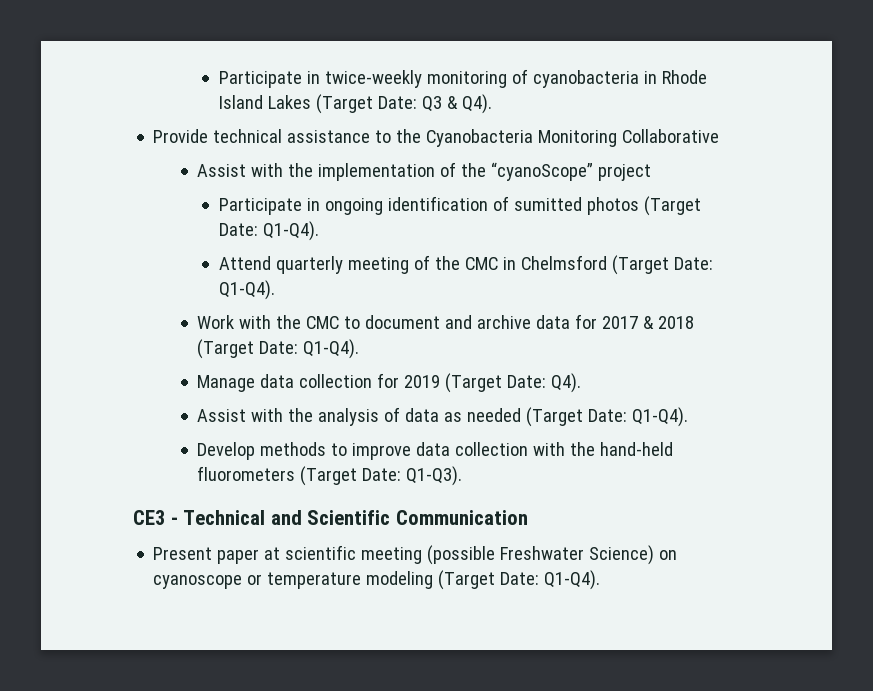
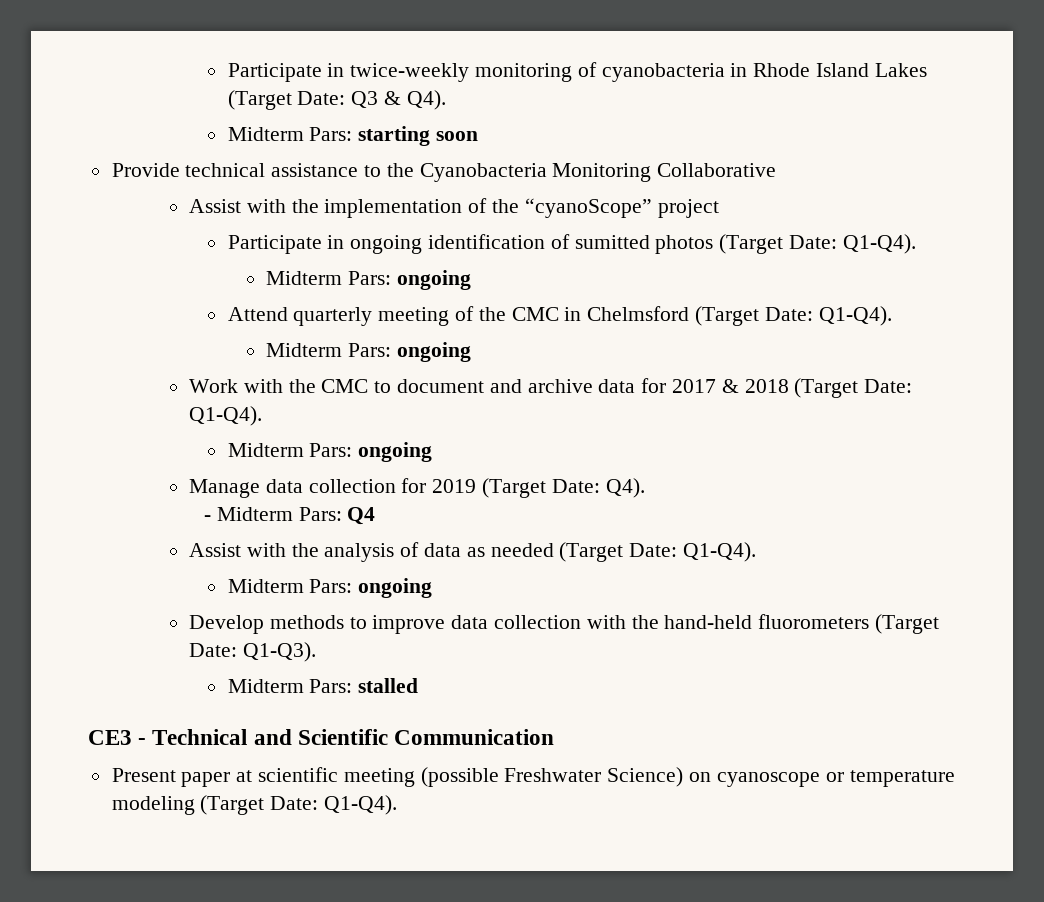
(493, 104) none -> [227,126,479,146] // Midterm Pars: starting soon
(320, 231) none -> [266,270,471,290] // Midterm Pars: ongoing
(276, 290) none -> [266,342,471,362] // Midterm Pars: ongoing
(360, 349) none -> [227,442,433,462] // Midterm Pars: ongoing
(582, 383) none -> [204,507,376,525] // - Midterm Pars: Q4
(689, 417) none -> [227,578,433,598] // Midterm Pars: ongoing
(463, 476) none -> [227,678,419,693] // Midterm Pars: stalled

